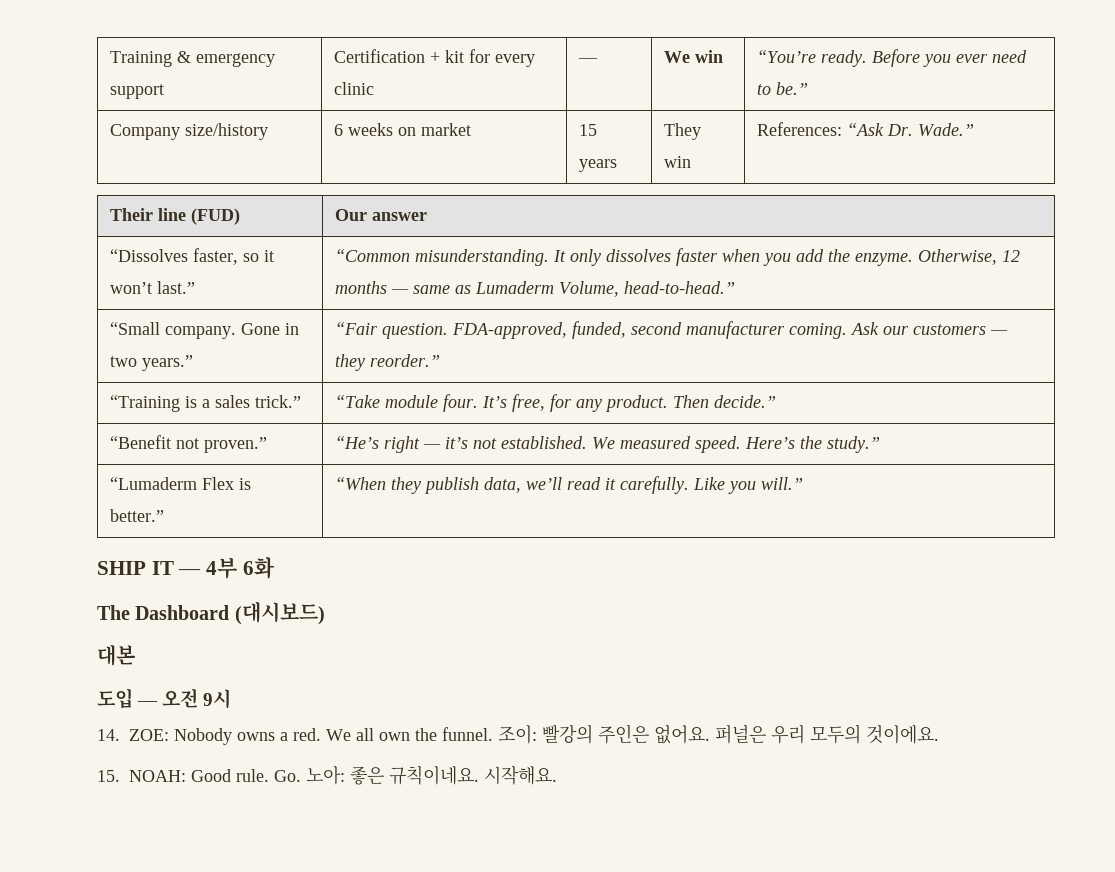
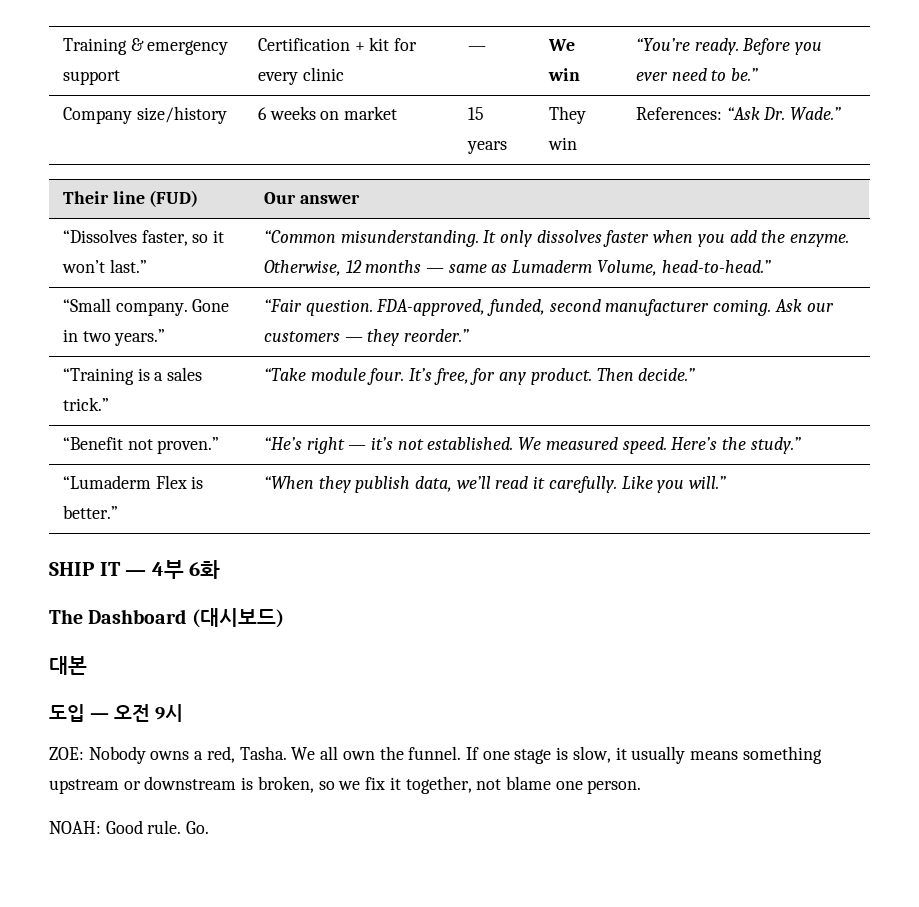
[97,729,120,741] 14. -> (183, 713) none
[293,728,321,741] red. -> [206,746,287,763] red, Tasha.
[498,724,939,744] [97,765,557,785] 조이: 빨강의 주인은 없어요. 퍼널은 우리 모두의 것이에요. // 15. NOAH: Good rule. Go. 노아: 좋은 규칙이네요. 시작해요. -> [465,746,822,764] [49,776,642,794] [49,820,210,834] If one stage is slow, it usually means something upstream or downstream is broken, so we fix it together, not blame one person. // NOAH: Good rule. Go.

